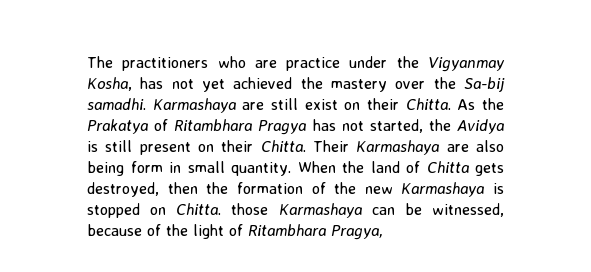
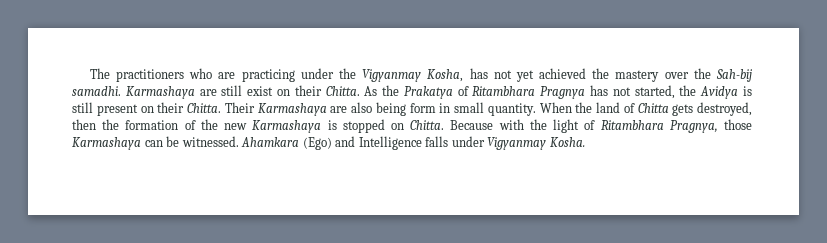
[286,57,341,71] practice -> [241,69,295,82] practicing
[463,77,505,92] Sa-bij -> [716,69,753,82] Sah-bij
[258,120,307,135] Pragya -> [540,86,586,99] Pragnya
[231,203,505,218] [87,224,383,240] those Karmashaya can be witnessed, because of the light of Ritambhara Pragya, -> [450,119,752,133] [72,136,585,150] Because with the light of Ritambhara Pragnya, those Karmashaya can be witnessed. Ahamkara (Ego) and Intelligence falls under Vigyanmay Kosha.

